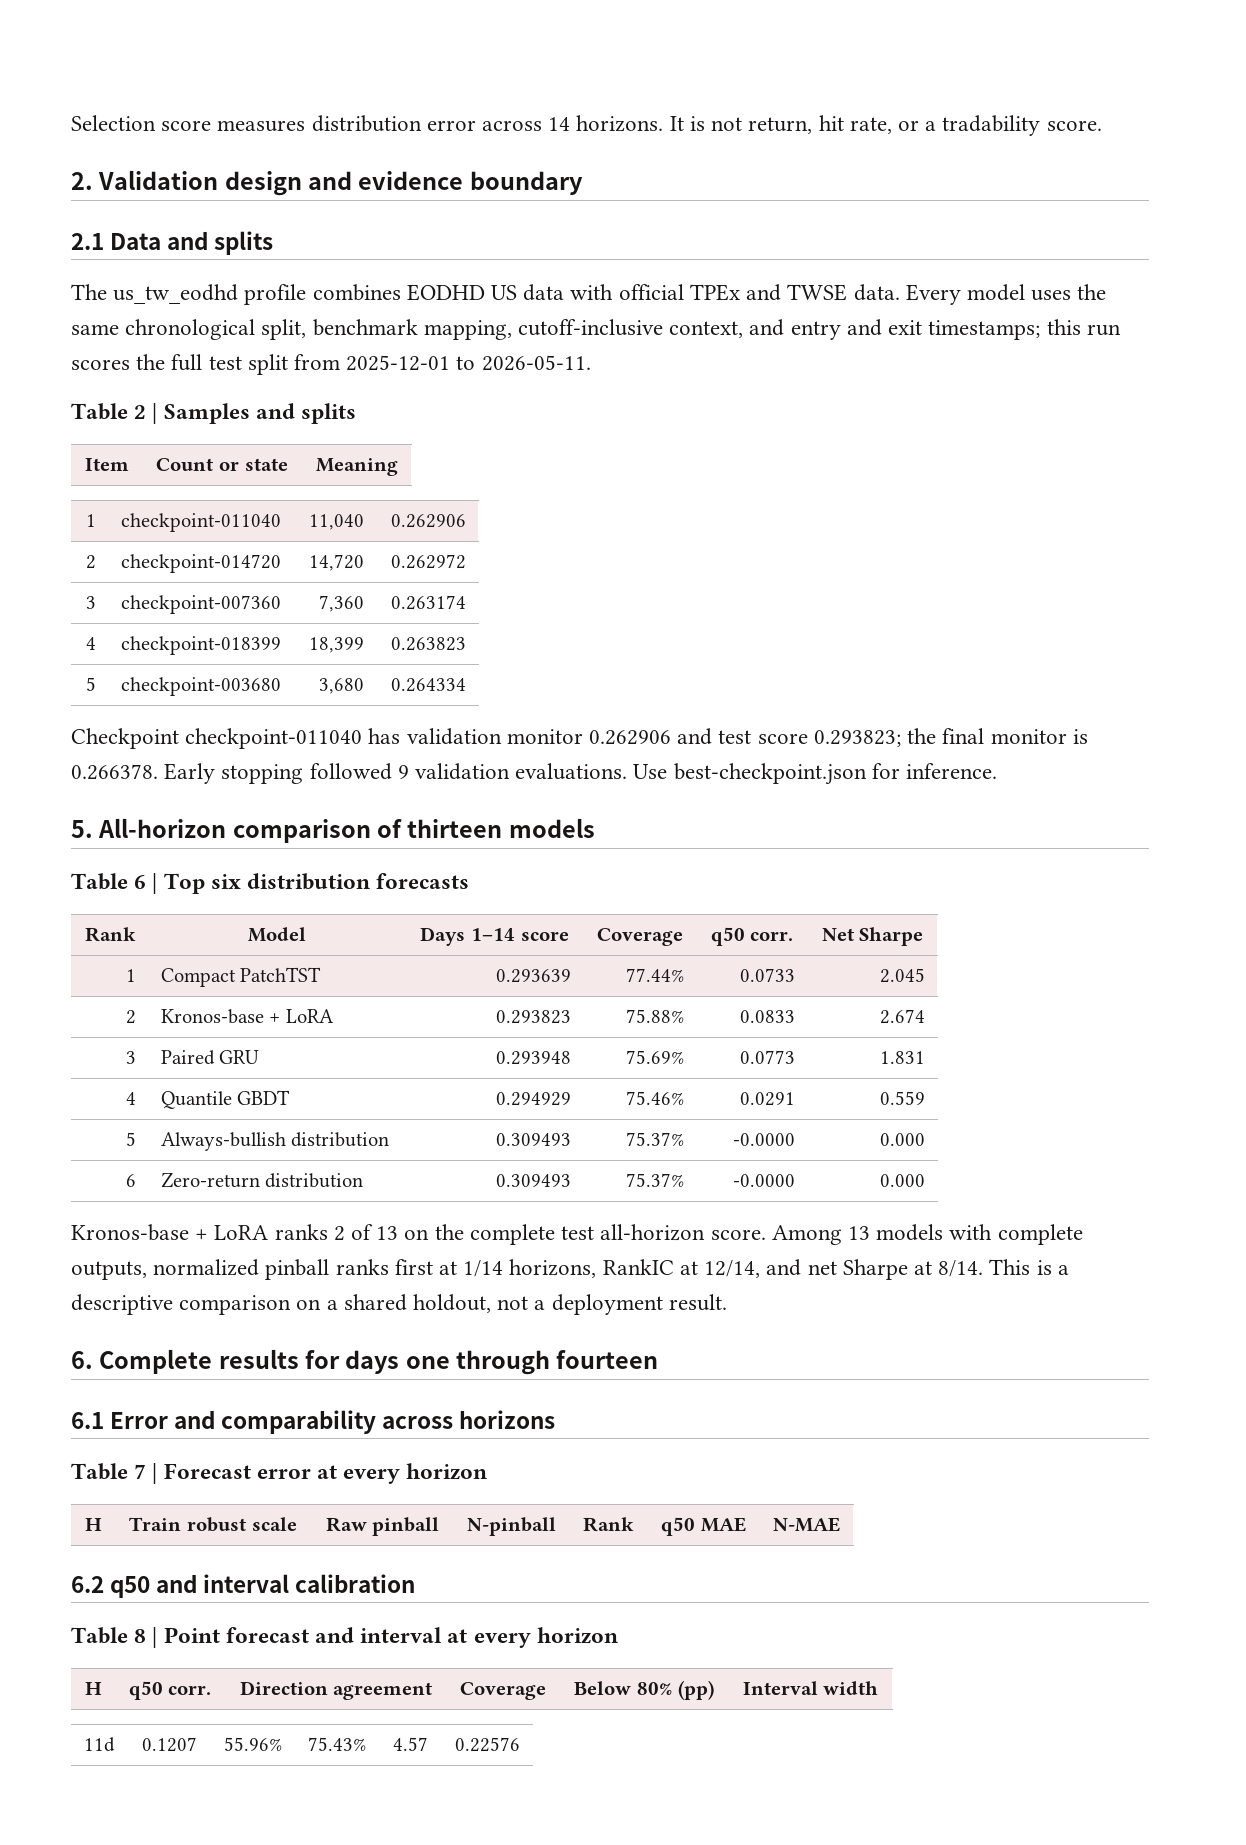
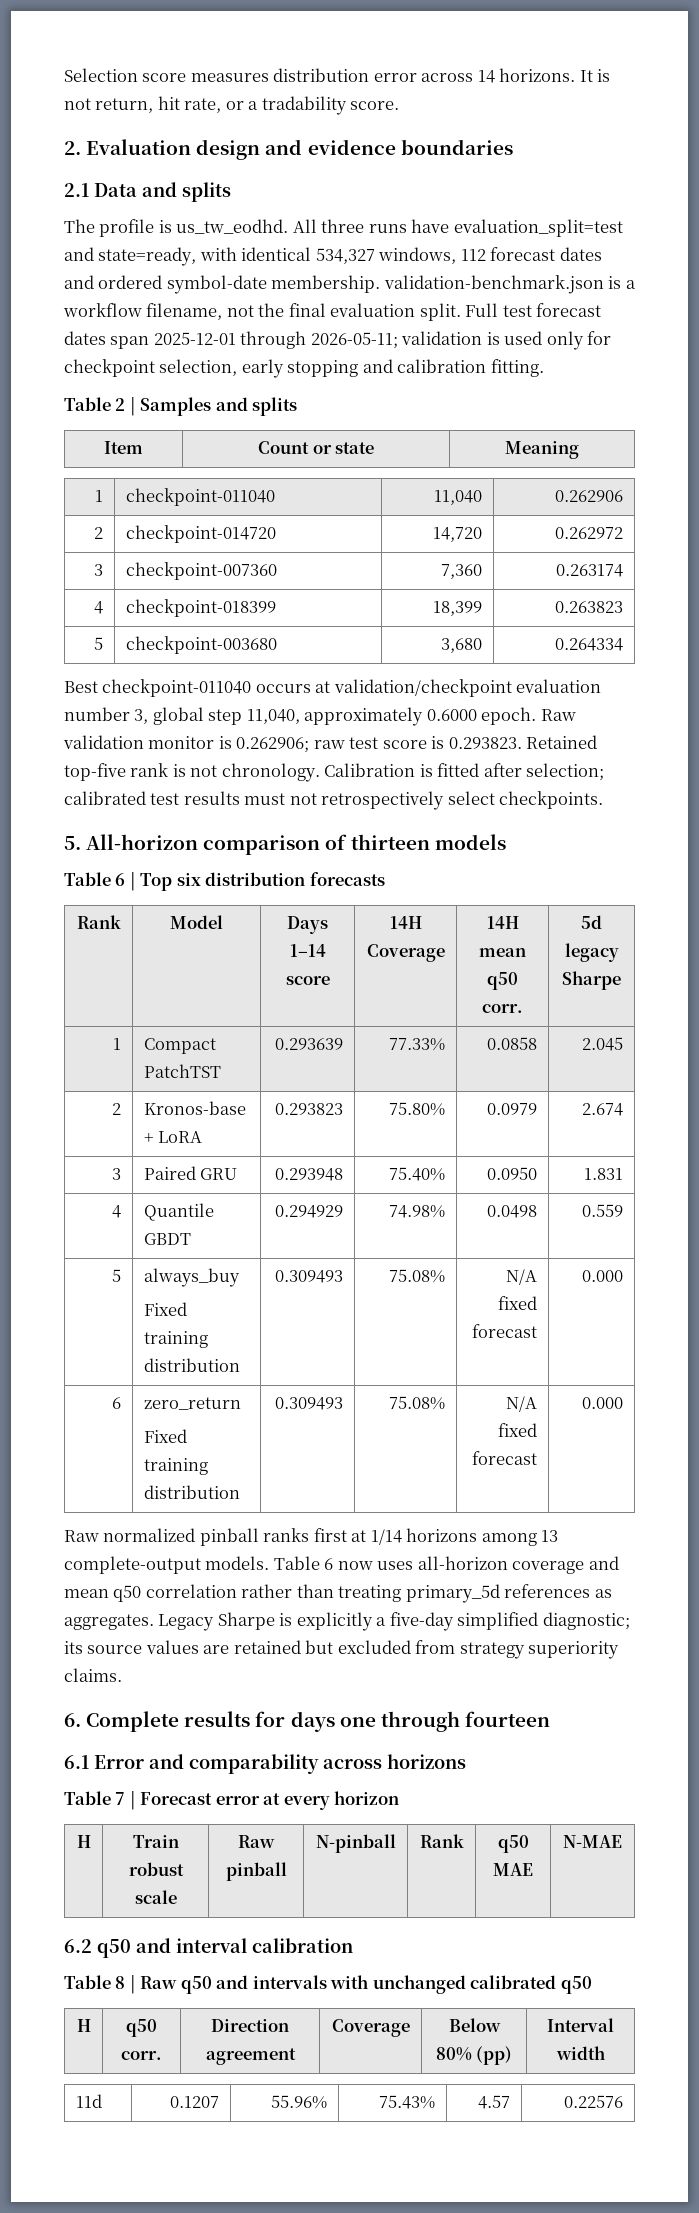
[98,170,219,190] Validation -> [86,139,192,155] Evaluation
[469,171,583,195] boundary -> [400,139,513,155] boundaries
[113,284,1107,305] [71,319,1121,340] [71,354,591,375] us_tw_eodhd profile combines EODHD US data with official TPEx and TWSE data. Every model uses the same chronological split, benchmark mapping, cutoff-inclusive context, and entry and exit timestamps; this run scores the full test split from 2025-12-01 to 2026-05-11. -> [99,219,623,237] [64,247,602,266] [64,275,636,294] [63,303,602,321] [64,331,612,350] [64,359,544,378] profile is us_tw_eodhd. All three runs have evaluation_split=test and state=ready, with identical 534,327 windows, 112 forecast dates and ordered symbol-date membership. validation-benchmark.json is a workflow filename, not the final evaluation split. Full test forecast dates span 2025-12-01 through 2026-05-11; validation is used only for checkpoint selection, early stopping and calibration fitting.
[71,728,1088,749] [71,763,998,785] Checkpoint checkpoint-011040 has validation monitor 0.262906 and test score 0.293823; the final monitor is 0.266378. Early stopping followed 9 validation evaluations. Use best-checkpoint.json for inference. -> [64,679,602,697] [64,707,576,726] [63,735,598,753] [64,763,605,782] [64,791,604,810] Best checkpoint-011040 occurs at validation/checkpoint evaluation number 3, global step 11,040, approximately 0.6000 epoch. Raw validation monitor is 0.262906; raw test score is 0.293823. Retained top-five rank is not chronology. Calibration is fitted after selection; calibrated test results must not retrospectively select checkpoints.
[597,928,683,946] [710,927,794,946] [821,928,854,941] Coverage | q50 corr. | Net -> [389,916,422,929] [366,944,445,962] [486,916,519,929] [479,948,526,957] [487,972,518,990] [482,1004,523,1013] [581,915,602,929] [564,943,619,962] 14H Coverage | 14H mean q50 corr. | 5d legacy
[626,968,685,982] [740,968,796,982] 77.44% | 0.0733 -> [389,1038,446,1051] [487,1037,538,1050] 77.33% | 0.0858
[626,1009,685,1023] [740,1010,796,1023] 75.88% | 0.0833 -> [389,1102,446,1116] [487,1103,538,1115] 75.80% | 0.0979
[626,1050,685,1064] [740,1050,796,1064] 75.69% | 0.0773 -> [389,1167,446,1181] [487,1167,538,1180] 75.40% | 0.0950
[626,1091,685,1105] [740,1092,796,1106] 75.46% | 0.0291 -> [389,1205,446,1218] [487,1205,538,1218] 74.98% | 0.0498
[160,1132,390,1151] [496,1133,572,1146] [626,1132,685,1146] [733,1133,796,1146] Always-bullish distribution | 0.309493 | 75.37% | -0.0000 -> [143,1268,240,1287] [143,1302,187,1316] [143,1331,208,1348] [143,1358,240,1372] [275,1270,344,1283] [389,1269,446,1283] [506,1269,538,1285] [498,1296,538,1310] [472,1324,538,1338] always_buy // Fixed training distribution | 0.309493 | 75.08% | N/A fixed forecast
[160,1172,364,1188] [496,1174,572,1187] [626,1173,685,1187] [733,1174,796,1187] [880,1174,926,1187] [71,1224,1083,1245] [71,1261,147,1280] Zero-return distribution | 0.309493 | 75.37% | -0.0000 | 0.000 // Kronos-base + LoRA ranks 2 of 13 on the complete test all-horizon score. Among 13 models with complete outputs, -> [143,1397,241,1410] [143,1429,187,1443] [143,1458,208,1475] [143,1485,240,1499] [275,1397,344,1410] [389,1396,446,1410] [506,1396,538,1412] [498,1423,538,1437] [472,1451,538,1465] [582,1397,624,1409] [64,1530,99,1542] zero_return // Fixed training distribution | 0.309493 | 75.08% | N/A fixed forecast | 0.000 // Raw
[509,1259,1069,1280] [71,1294,727,1315] horizons, RankIC at 12/14, and net Sharpe at 8/14. This is a descriptive comparison on a shared holdout, not a deployment result. -> [406,1528,559,1546] [64,1556,619,1574] [64,1584,612,1603] [64,1612,630,1631] [64,1640,620,1659] [64,1668,122,1682] horizons among 13 complete-output models. Table 6 now uses all-horizon coverage and mean q50 correlation rather than treating primary_5d references as aggregates. Legacy Sharpe is explicitly a five-day simplified diagnostic; its source values are retained but excluded from strategy superiority claims.
[163,1627,618,1648] Point forecast and interval at every horizon -> [140,1975,592,1994] Raw q50 and intervals with unchanged calibrated q50

